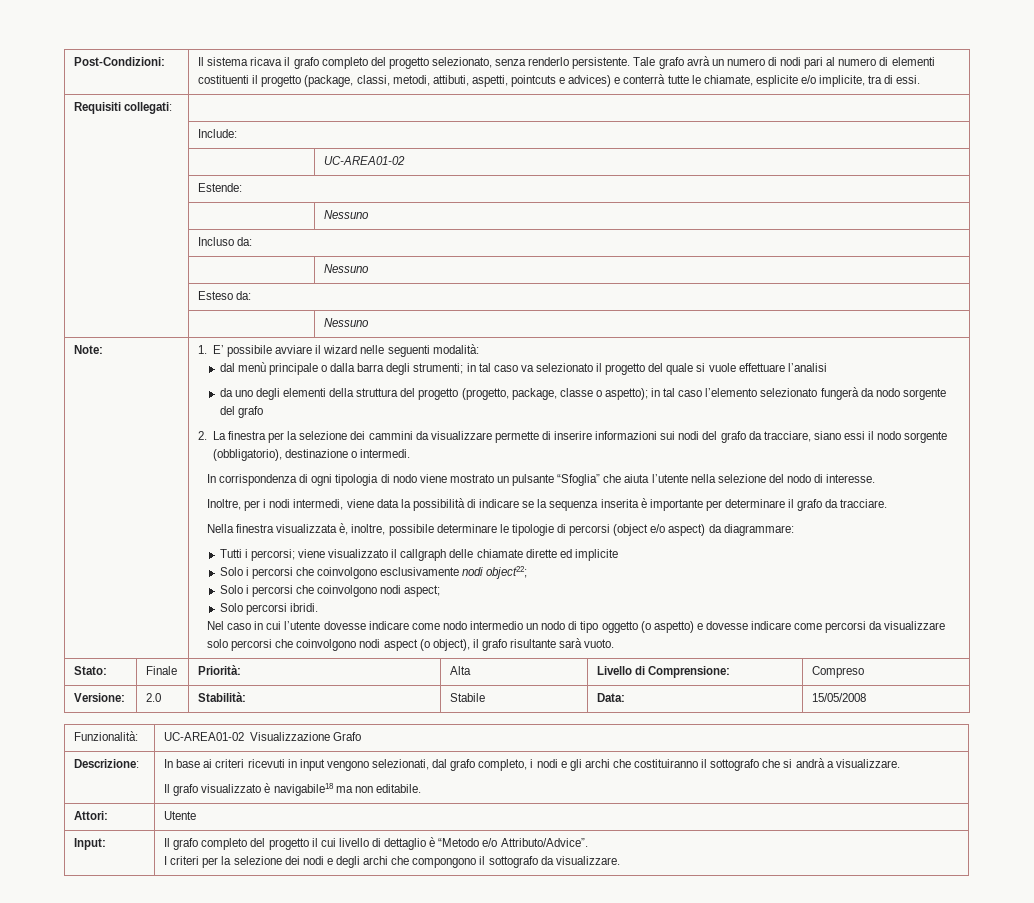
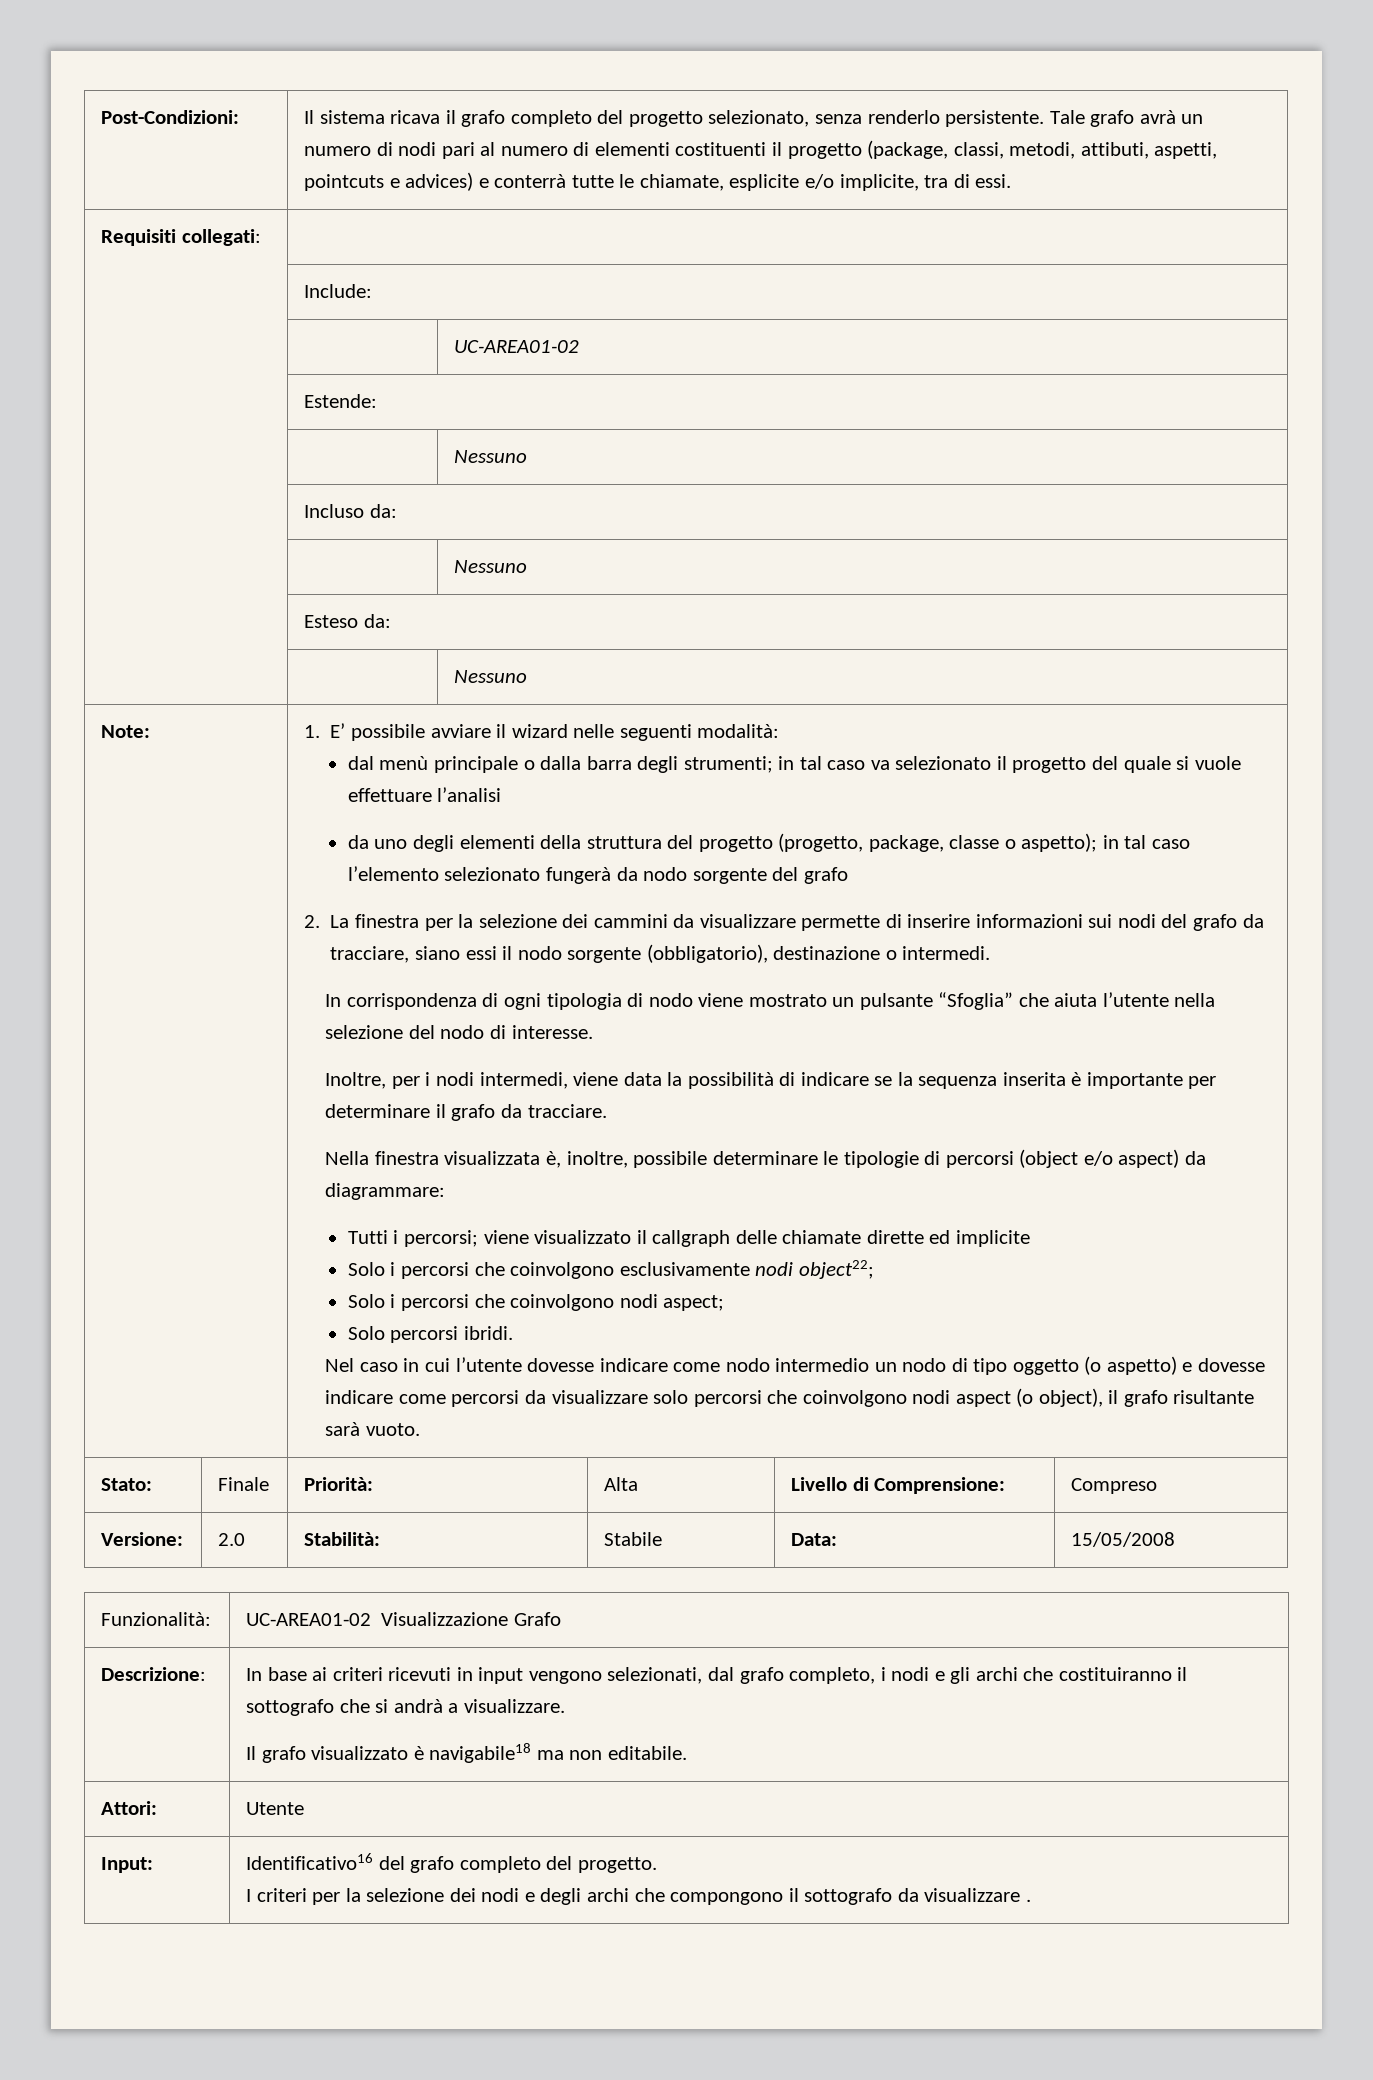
[164,837,588,850] Il grafo completo del progetto il cui livello di dettaglio è “Metodo e/o Attributo/Advice”. -> [246,1853,657,1873] Identificativo16 del grafo completo del progetto.
[555,856,620,865] visualizzare. -> [924,1888,1031,1902] visualizzare .

